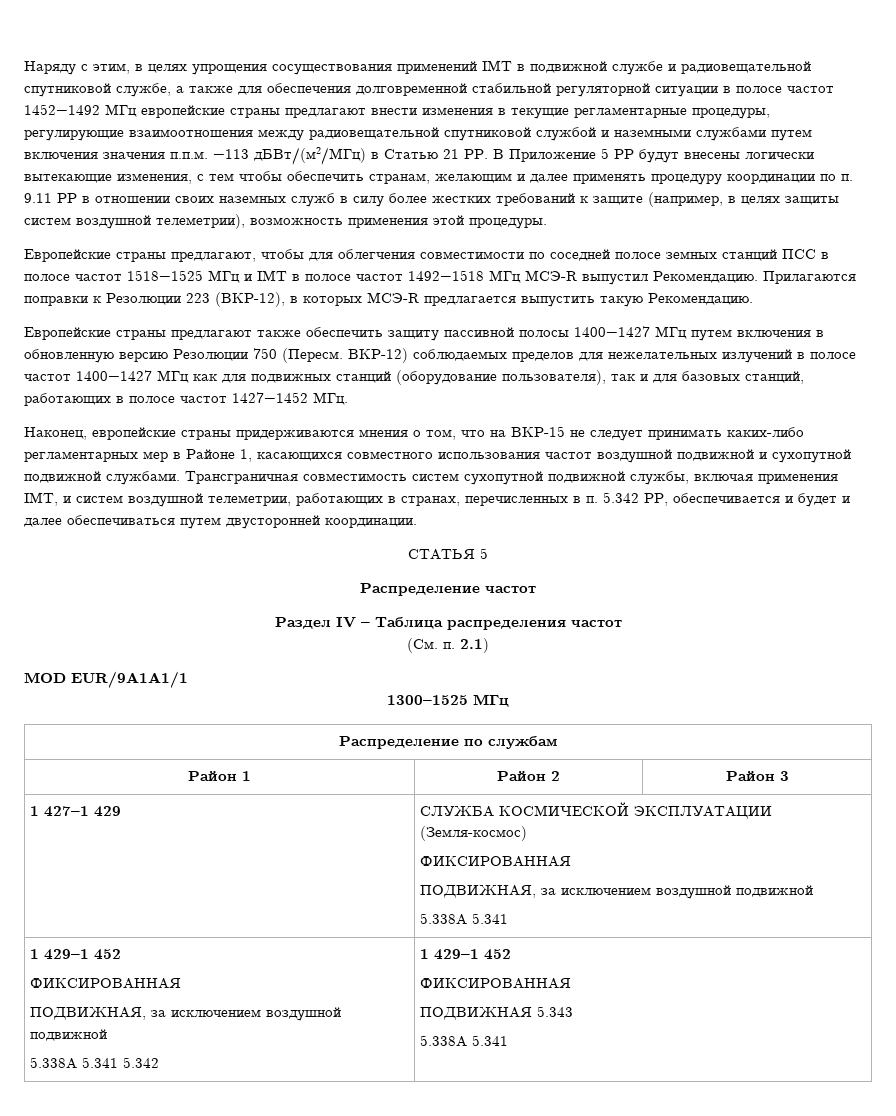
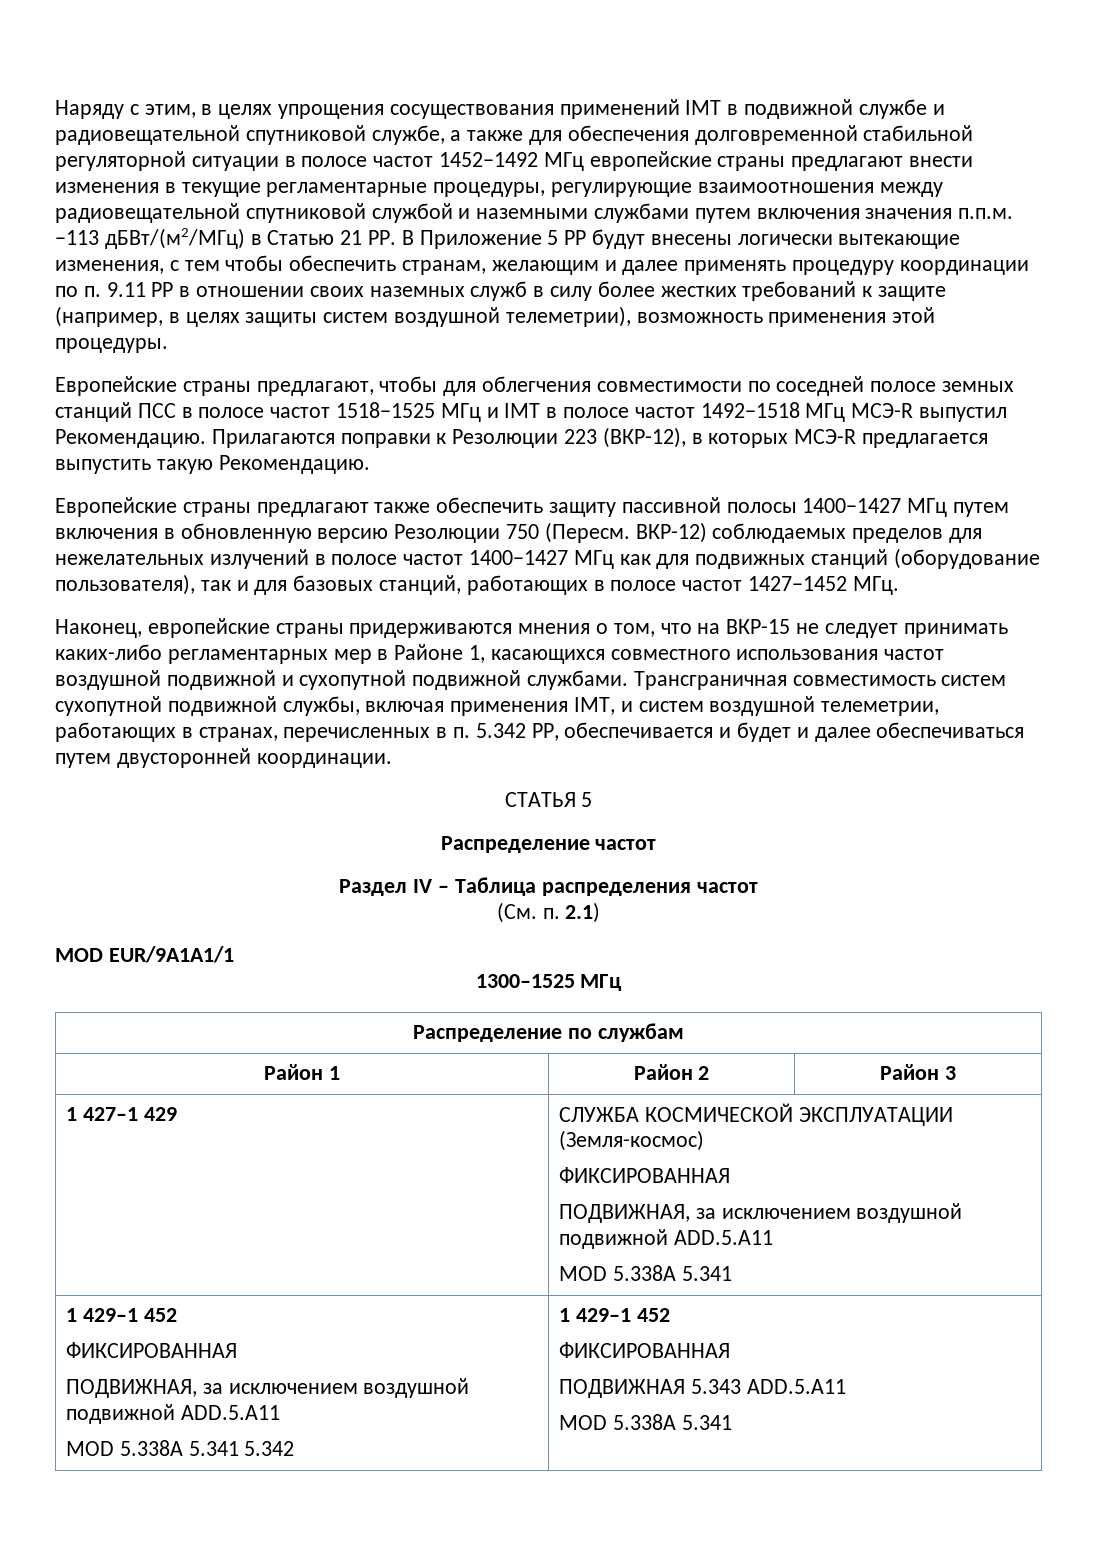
(813, 891) // -> [673,1230,773,1245] [559,1266,608,1281] ADD.5.A11 // MOD
(107, 1035) // -> [180,1405,280,1420] [66,1441,115,1456] ADD.5.A11 // MOD
(573, 1011) // -> [746,1379,846,1394] [559,1415,608,1430] ADD.5.A11 // MOD

